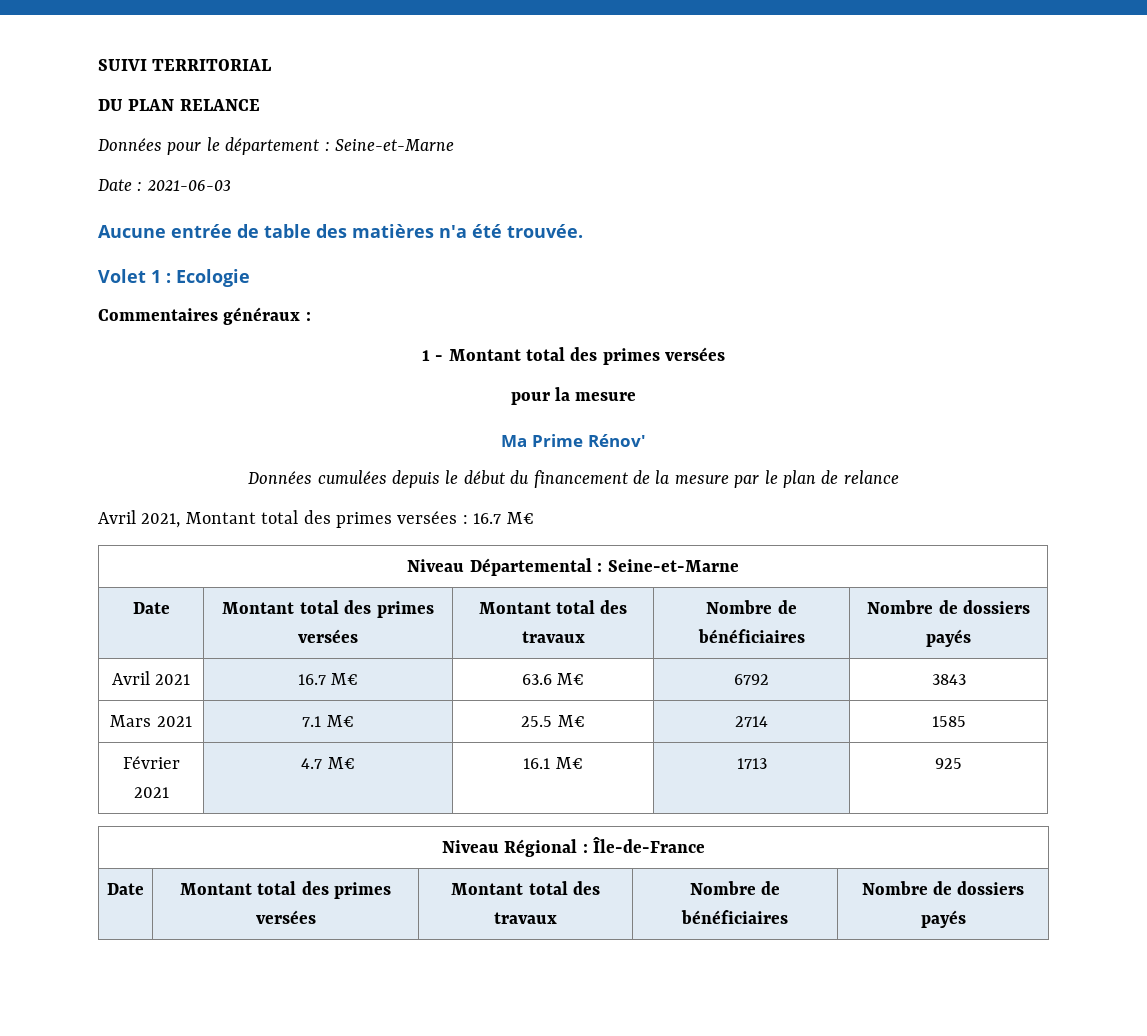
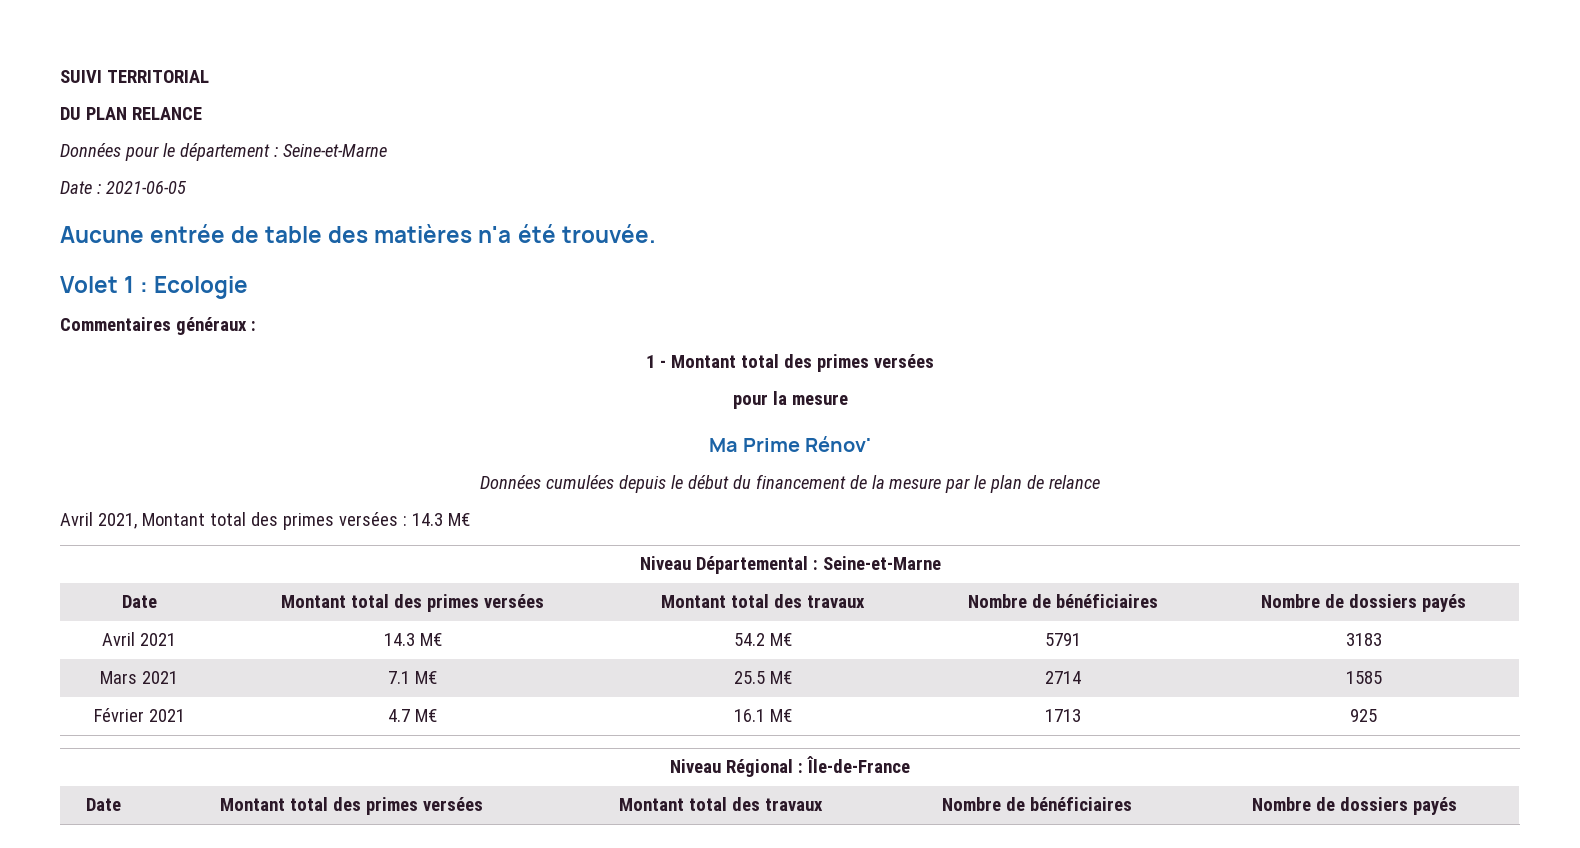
[146,180,231,191] 2021-06-03 -> [105,181,186,194] 2021-06-05
[473,513,502,524] 16.7 -> [411,513,443,526] 14.3
[297,673,359,685] [521,673,585,685] [734,674,769,685] [931,674,966,685] 16.7 M€ | 63.6 M€ | 6792 | 3843 -> [383,633,442,646] [733,633,792,646] [1044,633,1081,646] [1345,633,1382,646] 14.3 M€ | 54.2 M€ | 5791 | 3183

